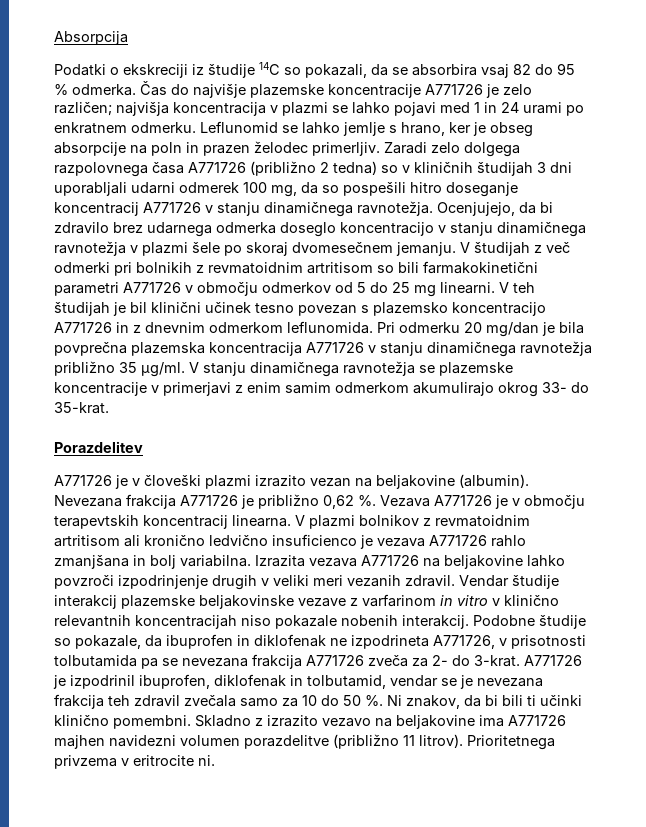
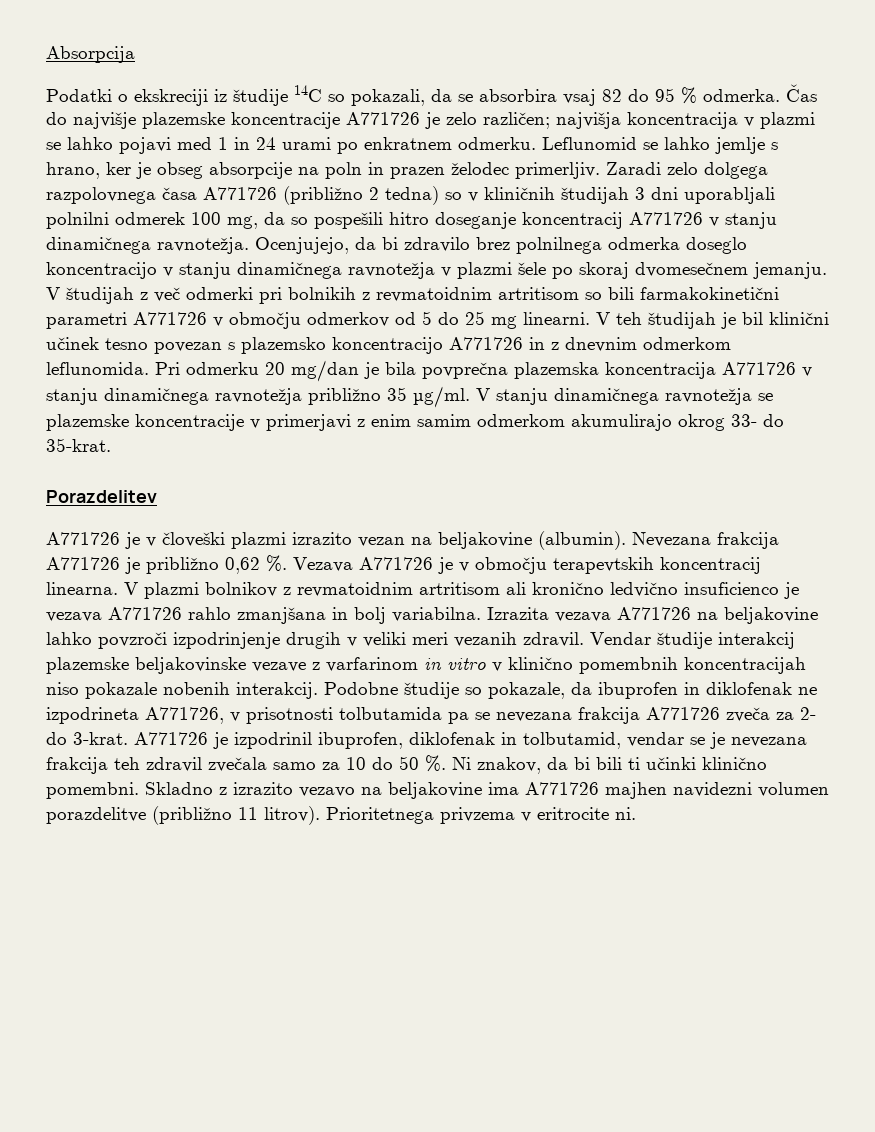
[131,182,175,194] udarni -> [46,212,109,229] polnilni
[147,222,212,237] udarnega -> [516,237,602,254] polnilnega
[54,615,131,627] relevantnih -> [579,657,678,674] pomembnih

